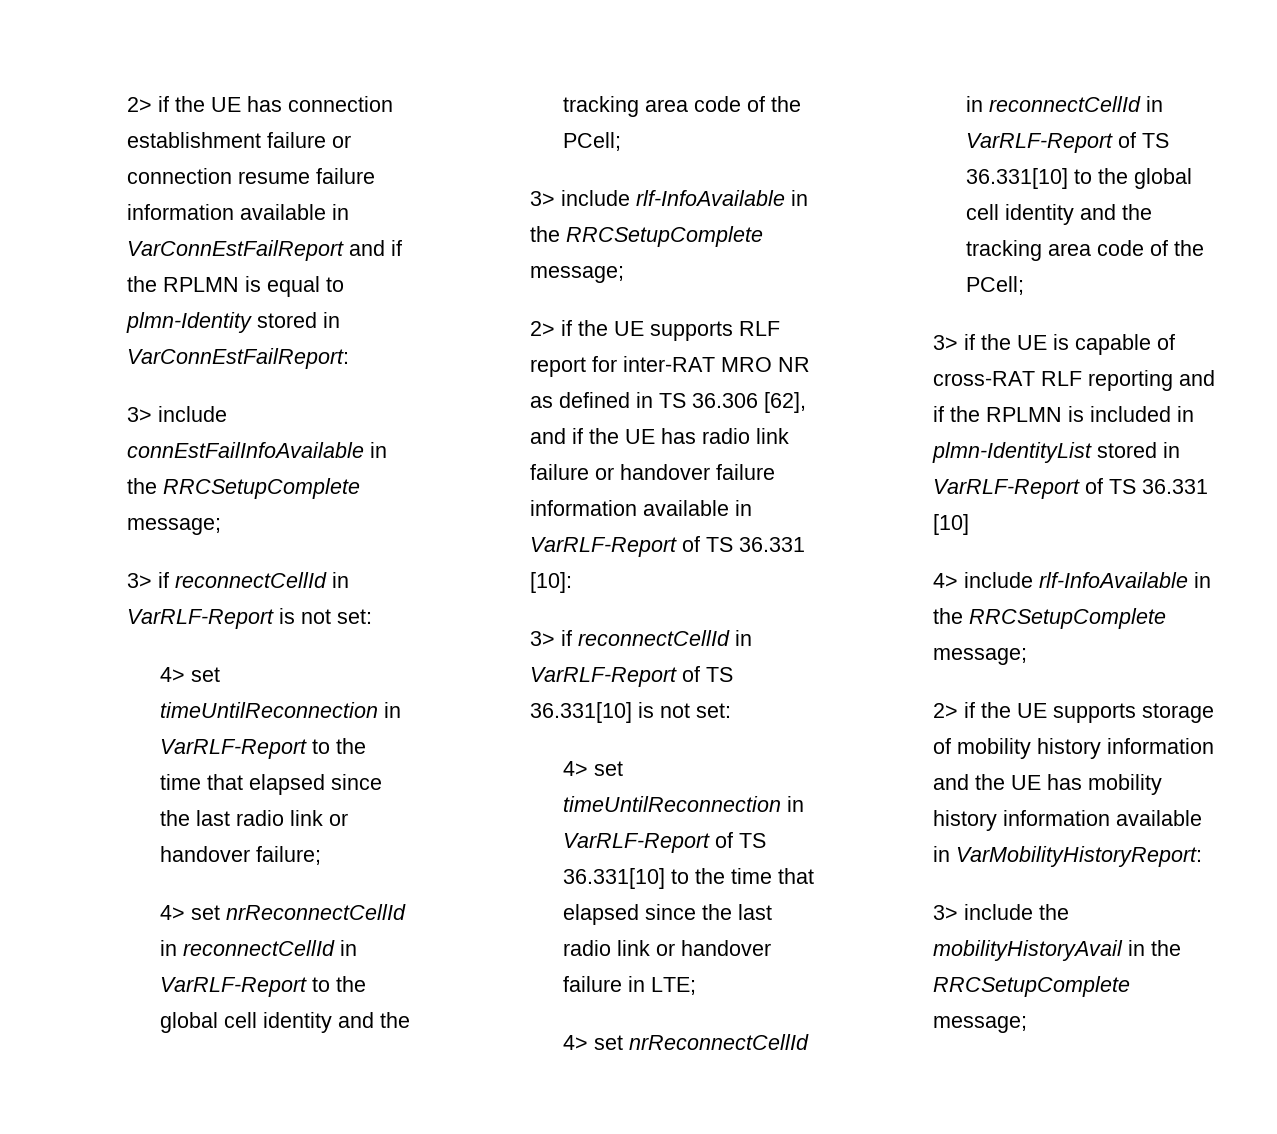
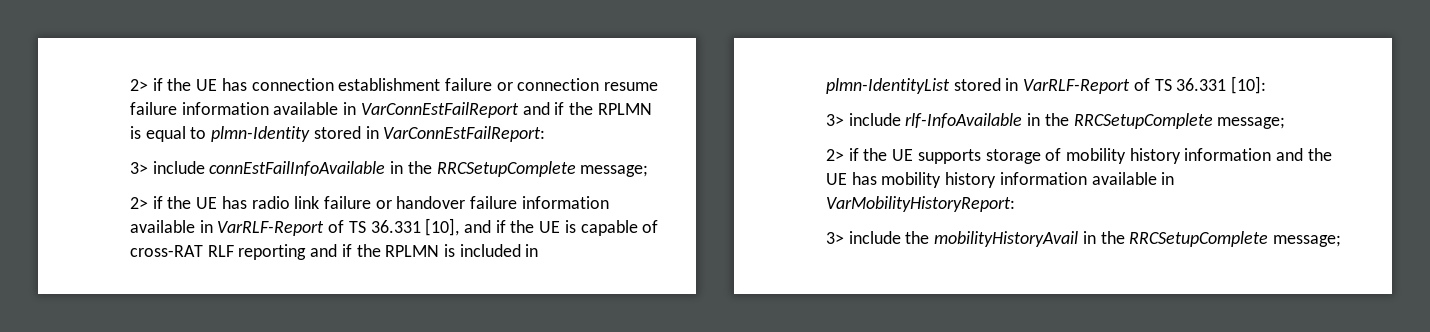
[126,572,349,588] [126,608,372,629] [159,667,220,682] [159,702,401,718] [159,738,366,759] [159,774,382,795] [159,810,348,826] [159,846,321,865] [159,904,406,920] [159,940,357,956] [159,976,366,997] [159,1012,410,1033] [562,96,801,117] [562,132,621,151] [529,190,808,206] [529,226,763,247] [529,266,624,283] [529,320,780,341] [529,356,810,377] [529,392,806,413] [529,428,566,444] 3> if reconnectCellId in VarRLF-Report is not set: // 4> set timeUntilReconnection in VarRLF-Report to the time that elapsed since the last radio link or handover failure; // 4> set nrReconnectCellId in reconnectCellId in VarRLF-Report to the global cell identity and the tracking area code of the PCell; // 3> include rlf-InfoAvailable in the RRCSetupComplete message; // 2> if the UE supports RLF report for inter-RAT MRO NR as defined in TS 36.306 [62], and -> [129,197,148,209] 2>
[529,572,572,593] [529,630,752,646] [529,666,733,687] [529,702,731,723] [562,761,623,776] [562,796,804,812] [562,832,766,853] [562,868,814,889] [562,904,772,925] [562,940,771,956] [562,976,696,995] [562,1034,809,1050] [965,96,1163,112] [965,132,1169,153] [965,168,1192,189] [965,204,1152,225] [965,240,1204,261] [965,276,1024,295] [932,335,958,350] [10]: // 3> if reconnectCellId in VarRLF-Report of TS 36.331[10] is not set: // 4> set timeUntilReconnection in VarRLF-Report of TS 36.331[10] to the time that elapsed since the last radio link or handover failure in LTE; // 4> set nrReconnectCellId in reconnectCellId in VarRLF-Report of TS 36.331[10] to the global cell identity and the tracking area code of the PCell; // 3> -> [425,218,491,236] [10], and
[932,514,969,535] [932,573,958,588] [10] // 4> -> [1230,76,1266,94] [825,114,844,126] [10]: // 3>

